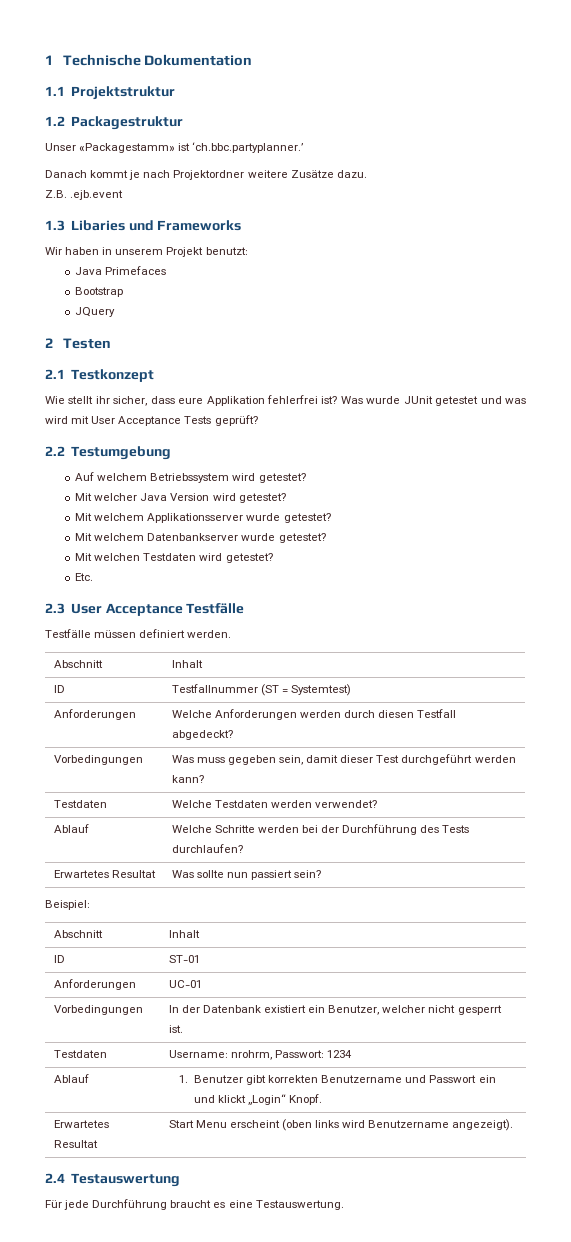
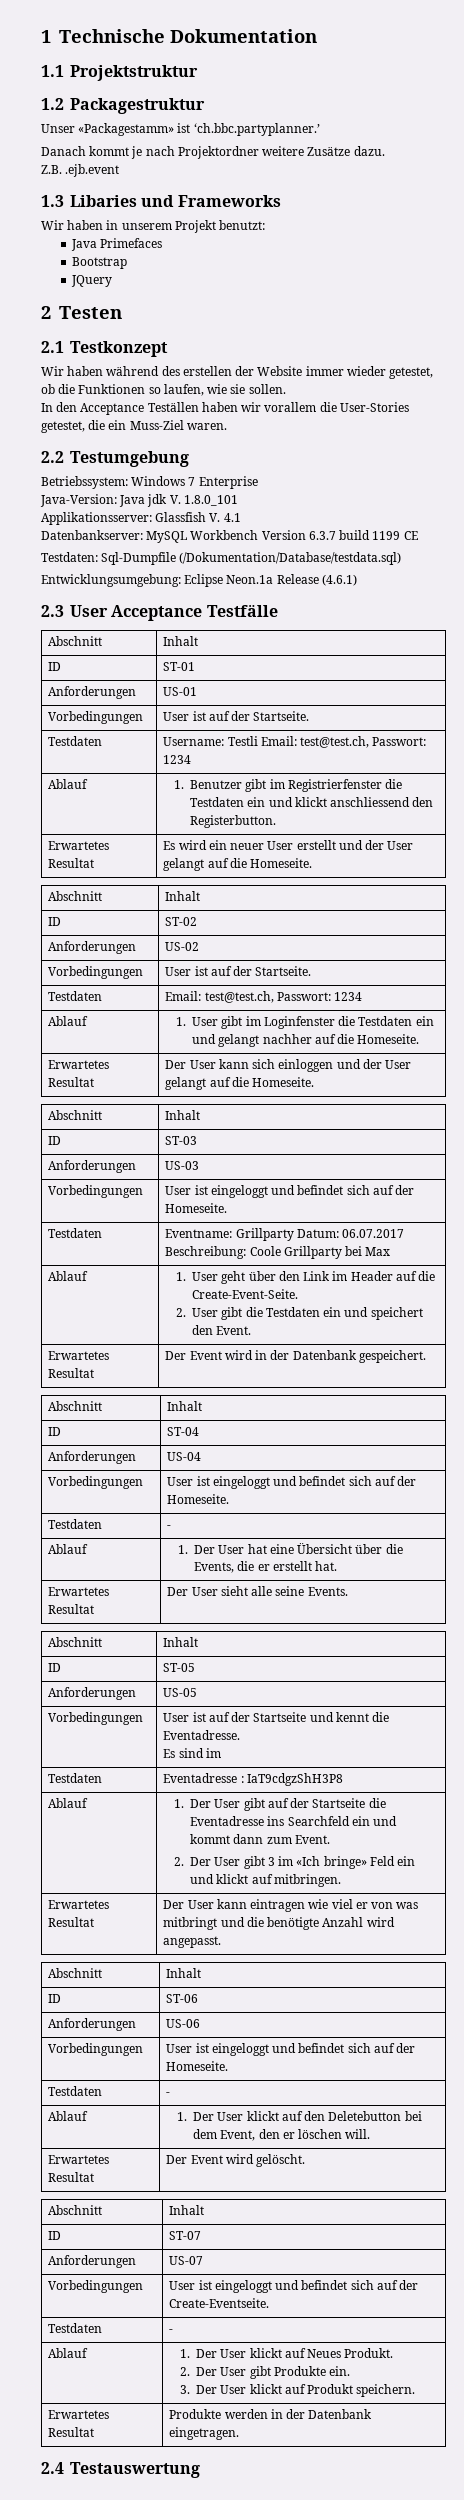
[45,395,527,406] [45,415,258,426] [45,446,171,460] [75,472,306,483] [75,493,286,503] [75,513,331,523] [75,533,326,543] [75,553,273,563] [75,573,94,581] [45,603,245,616] [45,629,232,638] [53,660,103,668] [171,660,203,668] [53,685,65,693] [171,684,352,696] [53,709,136,720] [171,709,457,720] [171,730,233,740] [53,755,143,765] [171,754,516,765] [171,775,204,783] [53,800,107,808] [171,800,378,808] [53,824,89,833] [171,824,470,835] [171,844,243,853] [53,870,156,878] [171,870,322,880] [45,900,90,910] Wie stellt ihr sicher, dass eure Applikation fehlerfrei ist? Was wurde JUnit getestet und was wird mit User Acceptance Tests geprüft? // 2.2 Testumgebung // Auf welchem Betriebssystem wird getestet? // Mit welcher Java Version wird getestet? // Mit welchem Applikationsserver wurde getestet? // Mit welchem Datenbankserver wurde getestet? // Mit welchen Testdaten wird getestet? // Etc. // 2.3 User Acceptance Testfälle // Testfälle müssen definiert werden. // Abschnitt | Inhalt // ID | Testfallnummer (ST = Systemtest) // Anforderungen | Welche Anforderungen werden durch diesen Testfall abgedeckt? // Vorbedingungen | Was muss gegeben sein, damit dieser Test durchgeführt werden kann? // Testdaten | Welche Testdaten werden verwendet? // Ablauf | Welche Schritte werden bei der Durchführung des Tests durchlaufen? // Erwartetes Resultat | Was sollte nun passiert sein? // Beispiel: -> [41,366,434,379] [41,384,286,396] [41,402,409,415] [41,420,227,433] [41,451,189,467] [41,476,258,489] [40,494,238,507] [41,512,241,525] [41,530,418,543] [41,552,402,565] [41,574,357,587] [41,604,278,621] Wir haben während des erstellen der Website immer wieder getestet, ob die Funktionen so laufen, wie sie sollen. // In den Acceptance Teställen haben wir vorallem die User-Stories getestet, die ein Muss-Ziel waren. // 2.2 Testumgebung // Betriebssystem: Windows 7 Enterprise // Java-Version: Java jdk V. 1.8.0_101 // Applikationsserver: Glassfish V. 4.1 // Datenbankserver: MySQL Workbench Version 6.3.7 build 1199 CE // Testdaten: Sql-Dumpfile (/Dokumentation/Database/testdata.sql) // Entwicklungsumgebung: Eclipse Neon.1a Release (4.6.1) // 2.3 User Acceptance Testfälle
[168,980,202,988] [53,1005,143,1015] [168,1005,502,1015] [168,1025,183,1033] UC-01 // Vorbedingungen | In der Datenbank existiert ein Benutzer, welcher nicht gesperrt ist. -> [163,687,198,696] [48,711,144,724] [163,711,310,721] US-01 // Vorbedingungen | User ist auf der Startseite.
[230,1050,272,1060] nrohrm, -> [227,736,370,748] Testli Email: test@test.ch,
[268,1075,496,1083] [193,1094,323,1105] [53,1120,109,1128] [53,1140,98,1148] [168,1119,514,1131] [45,1173,180,1187] [45,1199,344,1210] korrekten Benutzername und Passwort ein und klickt „Login“ Knopf. // Erwartetes Resultat | Start Menu erscheint (oben links wird Benutzername angezeigt). // 2.4 Testauswertung // Für jede Durchführung braucht es eine Testauswertung. -> [269,779,403,792] [190,797,434,807] [190,815,277,828] [48,841,110,850] [48,858,95,868] [163,840,414,850] [163,858,313,871] [48,891,103,901] [165,891,201,901] [48,917,62,926] [165,917,198,926] [48,941,137,954] [165,942,200,951] [48,966,144,979] [165,966,312,976] [48,991,103,1001] [165,991,363,1003] [48,1016,89,1026] [176,1016,434,1029] [192,1034,420,1047] [48,1060,110,1069] [48,1077,95,1087] [165,1059,412,1072] [165,1077,315,1090] [48,1110,103,1120] [165,1110,201,1120] [48,1136,62,1145] [165,1136,198,1145] [48,1160,137,1173] [165,1161,200,1170] [48,1185,144,1198] [165,1185,415,1198] [165,1203,228,1213] [48,1228,103,1238] [165,1228,405,1241] [165,1246,391,1259] [48,1271,89,1281] [176,1271,436,1284] [192,1289,299,1299] [176,1307,423,1320] [192,1325,252,1335] [48,1351,110,1360] [48,1368,95,1378] [165,1350,426,1363] [48,1401,103,1411] [167,1401,203,1411] [48,1427,62,1436] [167,1427,200,1436] [48,1451,137,1464] [167,1452,202,1461] [48,1476,144,1489] [167,1476,417,1489] [167,1494,230,1504] [48,1519,103,1529] [167,1525,172,1529] [48,1544,89,1554] [178,1543,403,1554] [194,1561,338,1573] [48,1587,110,1596] [48,1604,95,1614] [167,1586,348,1596] [48,1637,103,1647] [163,1637,199,1647] [48,1663,62,1672] [163,1663,196,1672] [48,1687,137,1700] [163,1688,198,1697] [48,1712,144,1725] [163,1712,390,1722] [163,1730,241,1740] [163,1748,221,1758] [48,1773,103,1783] [163,1773,343,1786] [48,1798,89,1808] [174,1798,386,1811] [190,1816,398,1826] [190,1834,330,1844] [174,1856,416,1869] [190,1874,341,1887] [48,1900,110,1909] [48,1917,95,1927] [163,1899,419,1912] [163,1917,395,1930] [163,1936,222,1948] [48,1968,103,1978] [166,1968,202,1978] [48,1994,62,2003] [166,1994,199,2003] [48,2018,137,2031] [166,2019,201,2028] [48,2043,144,2056] [166,2043,416,2056] [166,2061,229,2071] [48,2086,103,2096] [166,2092,171,2096] [48,2111,89,2121] [177,2111,422,2121] [193,2129,371,2141] [48,2155,110,2164] [48,2172,95,2182] [166,2154,306,2167] [48,2205,103,2215] [169,2205,205,2215] [48,2231,62,2240] [169,2231,202,2240] [48,2255,137,2268] [169,2256,204,2265] [48,2280,144,2293] [169,2280,419,2293] [169,2298,270,2308] [48,2323,103,2333] [169,2329,174,2333] [48,2348,89,2358] [180,2348,394,2358] [180,2366,351,2379] [180,2384,416,2397] [48,2410,110,2419] [48,2427,95,2437] [169,2409,373,2419] [169,2427,240,2440] [41,2462,200,2478] im Registrierfenster die Testdaten ein und klickt anschliessend den Registerbutton. // Erwartetes Resultat | Es wird ein neuer User erstellt und der User gelangt auf die Homeseite. // Abschnitt | Inhalt // ID | ST-02 // Anforderungen | US-02 // Vorbedingungen | User ist auf der Startseite. // Testdaten | Email: test@test.ch, Passwort: 1234 // Ablauf | 1. User gibt im Loginfenster die Testdaten ein und gelangt nachher auf die Homeseite. // Erwartetes Resultat | Der User kann sich einloggen und der User gelangt auf die Homeseite. // Abschnitt | Inhalt // ID | ST-03 // Anforderungen | US-03 // Vorbedingungen | User ist eingeloggt und befindet sich auf der Homeseite. // Testdaten | Eventname: Grillparty Datum: 06.07.2017 Beschreibung: Coole Grillparty bei Max // Ablauf | 1. User geht über den Link im Header auf die Create-Event-Seite. // 2. User gibt die Testdaten ein und speichert den Event. // Erwartetes Resultat | Der Event wird in der Datenbank gespeichert. // Abschnitt | Inhalt // ID | ST-04 // Anforderungen | US-04 // Vorbedingungen | User ist eingeloggt und befindet sich auf der Homeseite. // Testdaten | - // Ablauf | 1. Der User hat eine Übersicht über die Events, die er erstellt hat. // Erwartetes Resultat | Der User sieht alle seine Events. // Abschnitt | Inhalt // ID | ST-05 // Anforderungen | US-05 // Vorbedingungen | User ist auf der Startseite und kennt die Eventadresse. // Es sind im // Testdaten | Eventadresse : IaT9cdgzShH3P8 // Ablauf | 1. Der User gibt auf der Startseite die Eventadresse ins Searchfeld ein und kommt dann zum Event. // 2. Der User gibt 3 im «Ich bringe» Feld ein und klickt auf mitbringen. // Erwartetes Resultat | Der User kann eintragen wie viel er von was mitbringt und die benötigte Anzahl wird angepasst. // Abschnitt | Inhalt // ID | ST-06 // Anforderungen | US-06 // Vorbedingungen | User ist eingeloggt und befindet sich auf der Homeseite. // Testdaten | - // Ablauf | 1. Der User klickt auf den Deletebutton bei dem Event, den er löschen will. // Erwartetes Resultat | Der Event wird gelöscht. // Abschnitt | Inhalt // ID | ST-07 // Anforderungen | US-07 // Vorbedingungen | User ist eingeloggt und befindet sich auf der Create-Eventseite. // Testdaten | - // Ablauf | 1. Der User klickt auf Neues Produkt. // 2. Der User gibt Produkte ein. // 3. Der User klickt auf Produkt speichern. // Erwartetes Resultat | Produkte werden in der Datenbank eingetragen. // 2.4 Testauswertung

